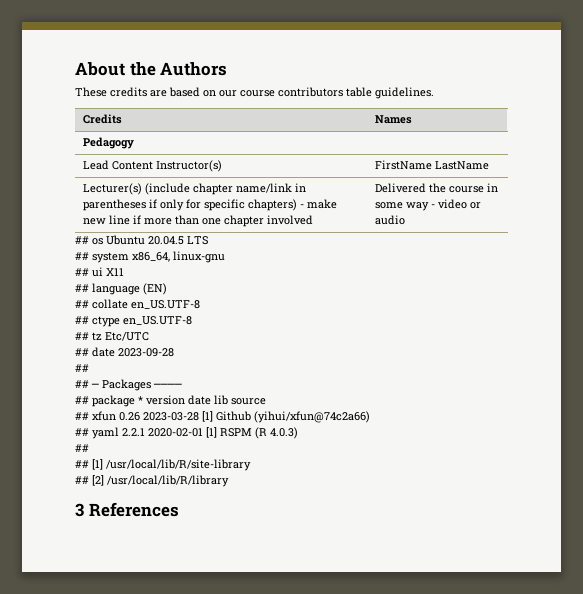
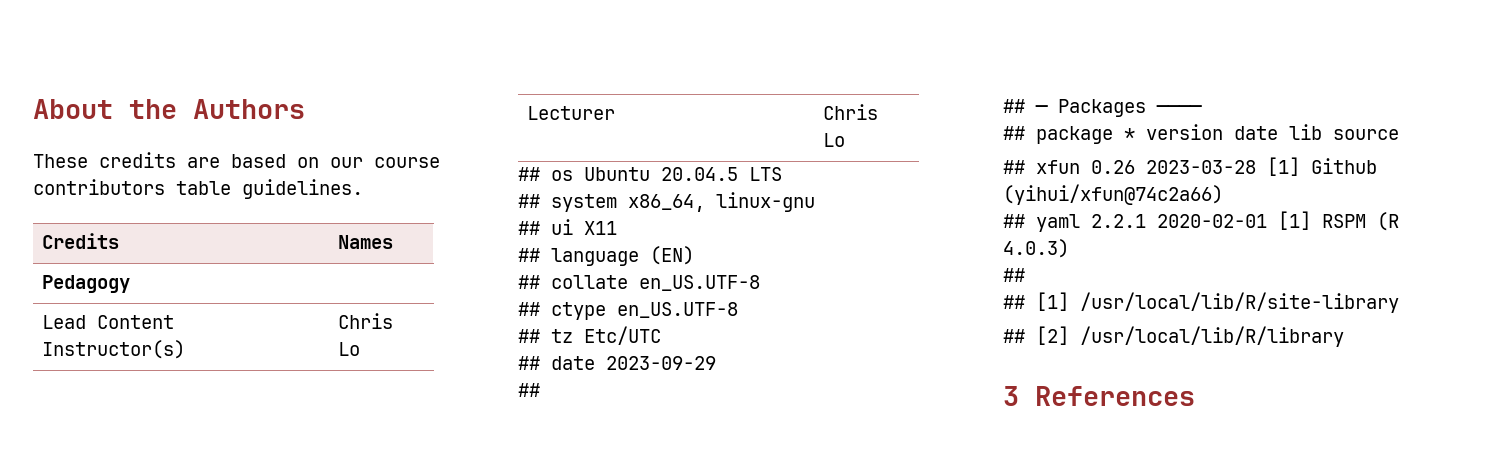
[375,160,490,170] [83,183,307,195] [83,199,338,211] [83,215,314,227] [375,183,499,193] [375,199,482,211] [375,215,406,225] FirstName LastName // Lecturer(s) (include chapter name/link in parentheses if only for specific chapters) - make new line if more than one chapter involved | Delivered the course in some way - video or audio -> [338,313,394,329] [338,342,361,356] [527,106,616,120] [823,104,879,120] [823,133,846,147] Chris Lo // Lecturer | Chris Lo
[118,348,174,357] 2023-09-28 -> [606,356,716,370] 2023-09-29

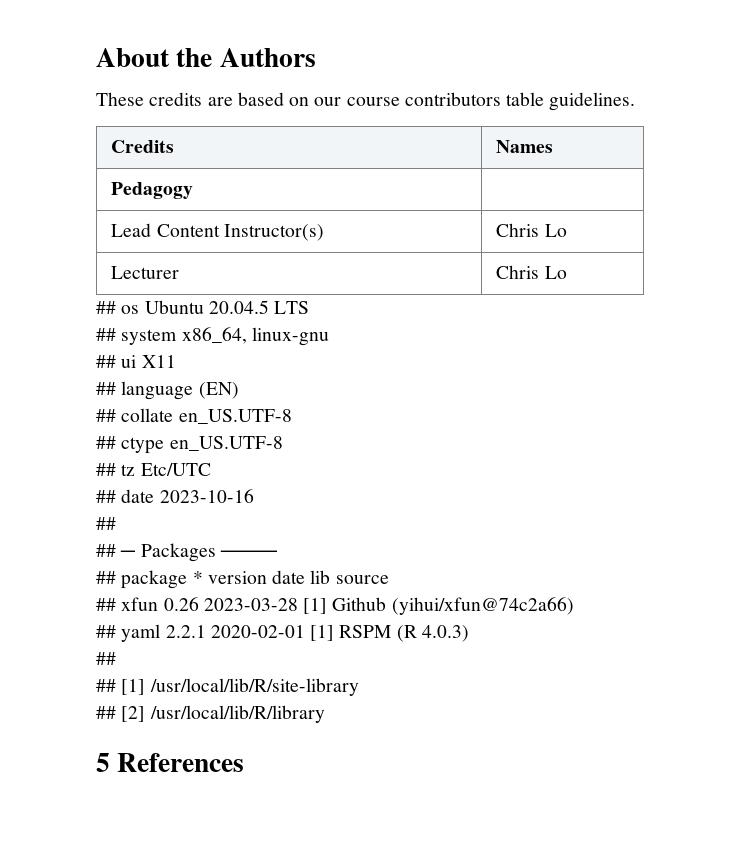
[606,356,716,370] 2023-09-29 -> [159,489,254,503] 2023-10-16
[1003,386,1019,406] 3 -> [96,753,110,772] 5

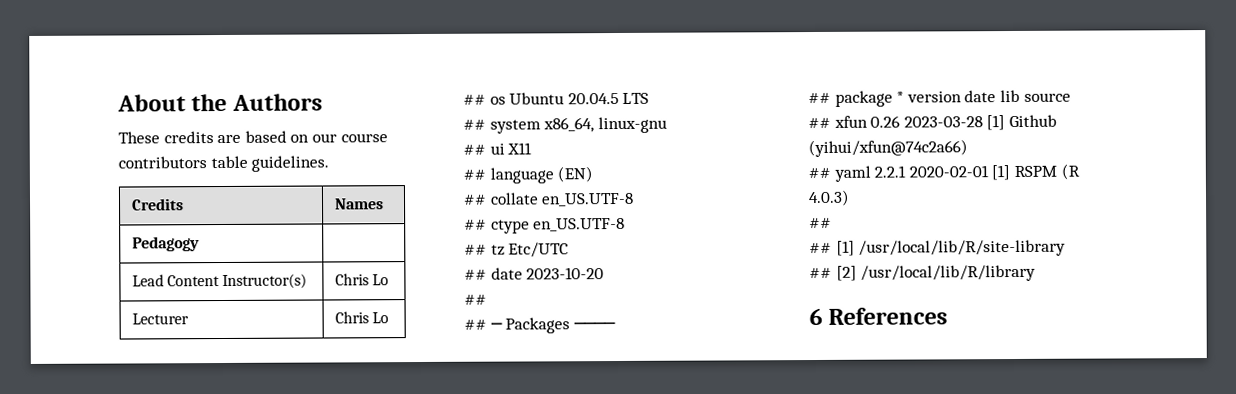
[159,489,254,503] 2023-10-16 -> [526,267,605,280] 2023-10-20
[96,753,110,772] 5 -> [809,307,823,326] 6

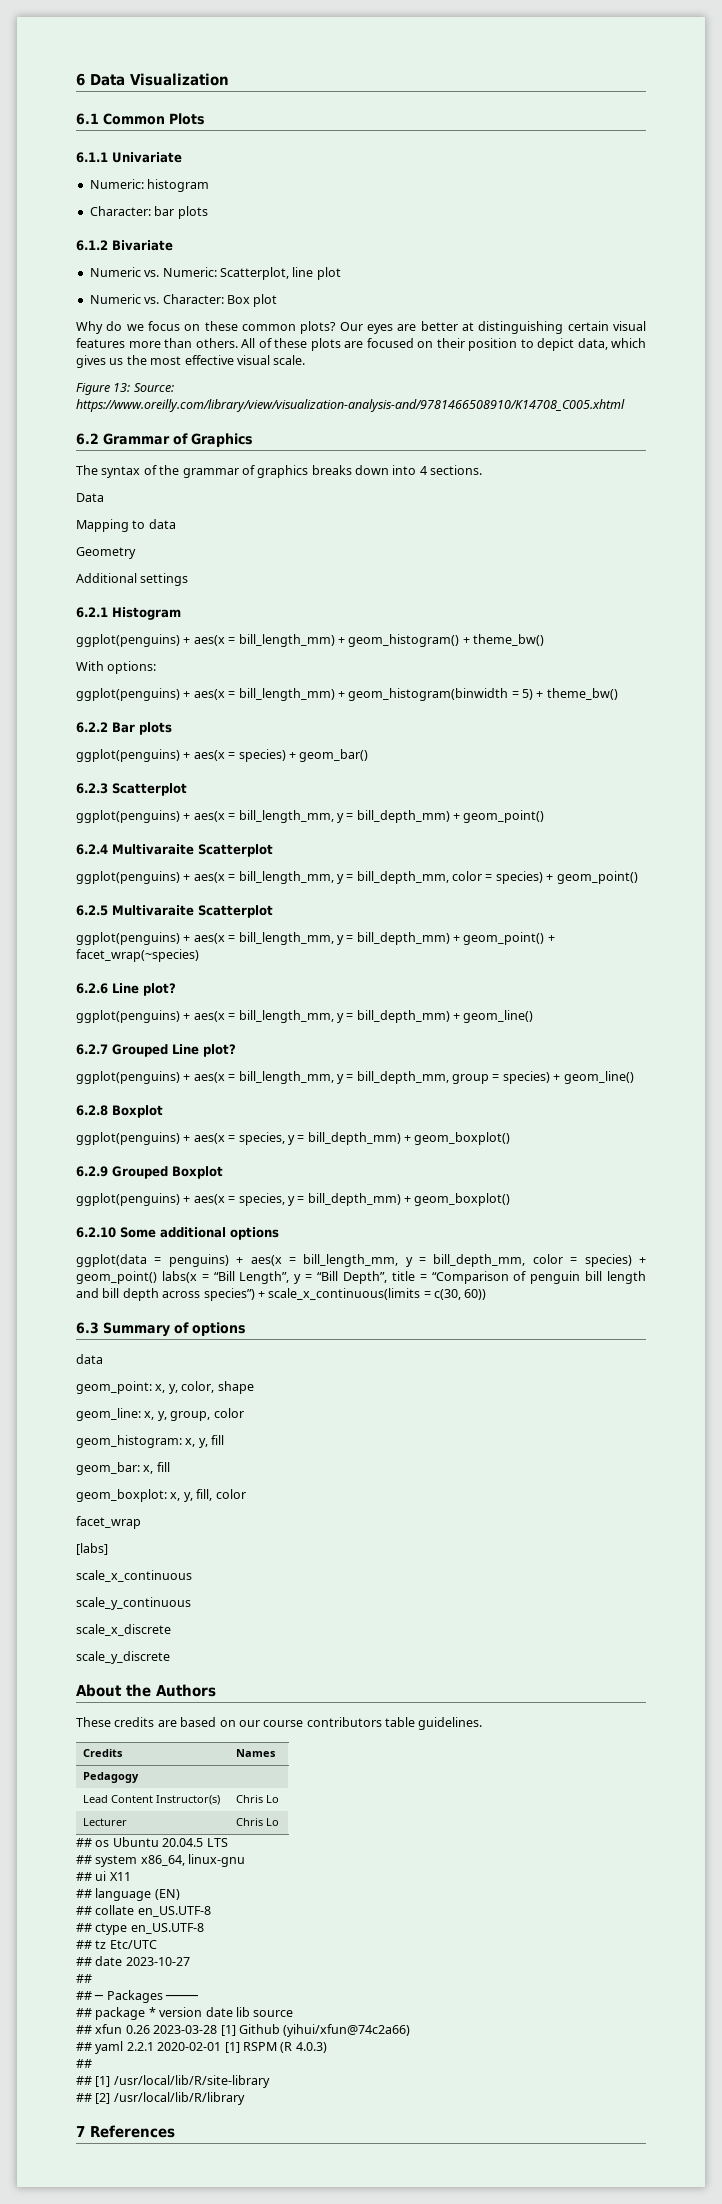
(117, 103) none -> [76,73,229,86] [76,113,205,125] [76,152,182,163] [89,179,210,192] [89,206,208,219] [76,240,173,251] [89,267,341,280] [89,294,278,307] [76,321,646,334] [76,338,646,351] [76,355,306,368] [76,383,174,395] [76,399,625,412] [76,433,253,447] [76,465,483,478] [76,493,104,502] [76,519,176,532] [76,547,136,559] [76,573,189,586] [76,607,181,620] [76,634,544,647] [76,661,157,674] [76,688,618,701] [76,722,172,735] [76,749,369,762] [76,783,187,796] [76,810,545,823] [76,844,273,857] [76,871,638,884] [76,905,273,918] [76,932,555,945] [76,949,199,962] [76,983,176,996] [76,1010,534,1023] [76,1044,236,1057] [76,1071,634,1084] [76,1105,163,1118] [76,1132,511,1145] [76,1166,223,1179] [76,1193,511,1206] [76,1227,279,1240] [76,1254,646,1267] [76,1271,647,1284] [76,1288,487,1301] [76,1322,246,1337] [76,1354,103,1364] [76,1381,254,1394] [76,1408,244,1421] [76,1435,225,1448] [76,1462,170,1475] [76,1489,246,1502] [76,1516,141,1529] [76,1543,108,1555] [76,1570,192,1582] [76,1597,191,1610] [76,1624,171,1636] [76,1651,170,1664] 6 Data Visualization // 6.1 Common Plots // 6.1.1 Univariate // Numeric: histogram // Character: bar plots // 6.1.2 Bivariate // Numeric vs. Numeric: Scatterplot, line plot // Numeric vs. Character: Box plot // Why do we focus on these common plots? Our eyes are better at distinguishing certain visual features more than others. All of these plots are focused on their position to depict data, which gives us the most effective visual scale. // Figure 13: Source: https://www.oreilly.com/library/view/visualization-analysis-and/9781466508910/K14708_C005.xhtml // 6.2 Grammar of Graphics // The syntax of the grammar of graphics breaks down into 4 sections. // Data // Mapping to data // Geometry // Additional settings // 6.2.1 Histogram // ggplot(penguins) + aes(x = bill_length_mm) + geom_histogram() + theme_bw() // With options: // ggplot(penguins) + aes(x = bill_length_mm) + geom_histogram(binwidth = 5) + theme_bw() // 6.2.2 Bar plots // ggplot(penguins) + aes(x = species) + geom_bar() // 6.2.3 Scatterplot // ggplot(penguins) + aes(x = bill_length_mm, y = bill_depth_mm) + geom_point() // 6.2.4 Multivaraite Scatterplot // ggplot(penguins) + aes(x = bill_length_mm, y = bill_depth_mm, color = species) + geom_point() // 6.2.5 Multivaraite Scatterplot // ggplot(penguins) + aes(x = bill_length_mm, y = bill_depth_mm) + geom_point() + facet_wrap(~species) // 6.2.6 Line plot? // ggplot(penguins) + aes(x = bill_length_mm, y = bill_depth_mm) + geom_line() // 6.2.7 Grouped Line plot? // ggplot(penguins) + aes(x = bill_length_mm, y = bill_depth_mm, group = species) + geom_line() // 6.2.8 Boxplot // ggplot(penguins) + aes(x = species, y = bill_depth_mm) + geom_boxplot() // 6.2.9 Grouped Boxplot // ggplot(penguins) + aes(x = species, y = bill_depth_mm) + geom_boxplot() // 6.2.10 Some additional options // ggplot(data = penguins) + aes(x = bill_length_mm, y = bill_depth_mm, color = species) + geom_point() labs(x = “Bill Length”, y = “Bill Depth”, title = “Comparison of penguin bill length and bill depth across species”) + scale_x_continuous(limits = c(30, 60)) // 6.3 Summary of options // data // geom_point: x, y, color, shape // geom_line: x, y, group, color // geom_histogram: x, y, fill // geom_bar: x, fill // geom_boxplot: x, y, fill, color // facet_wrap // [labs] // scale_x_continuous // scale_y_continuous // scale_x_discrete // scale_y_discrete //
[526,267,605,280] 2023-10-20 -> [125,1957,190,1966] 2023-10-27
[809,307,823,326] 6 -> [76,2126,85,2137] 7

